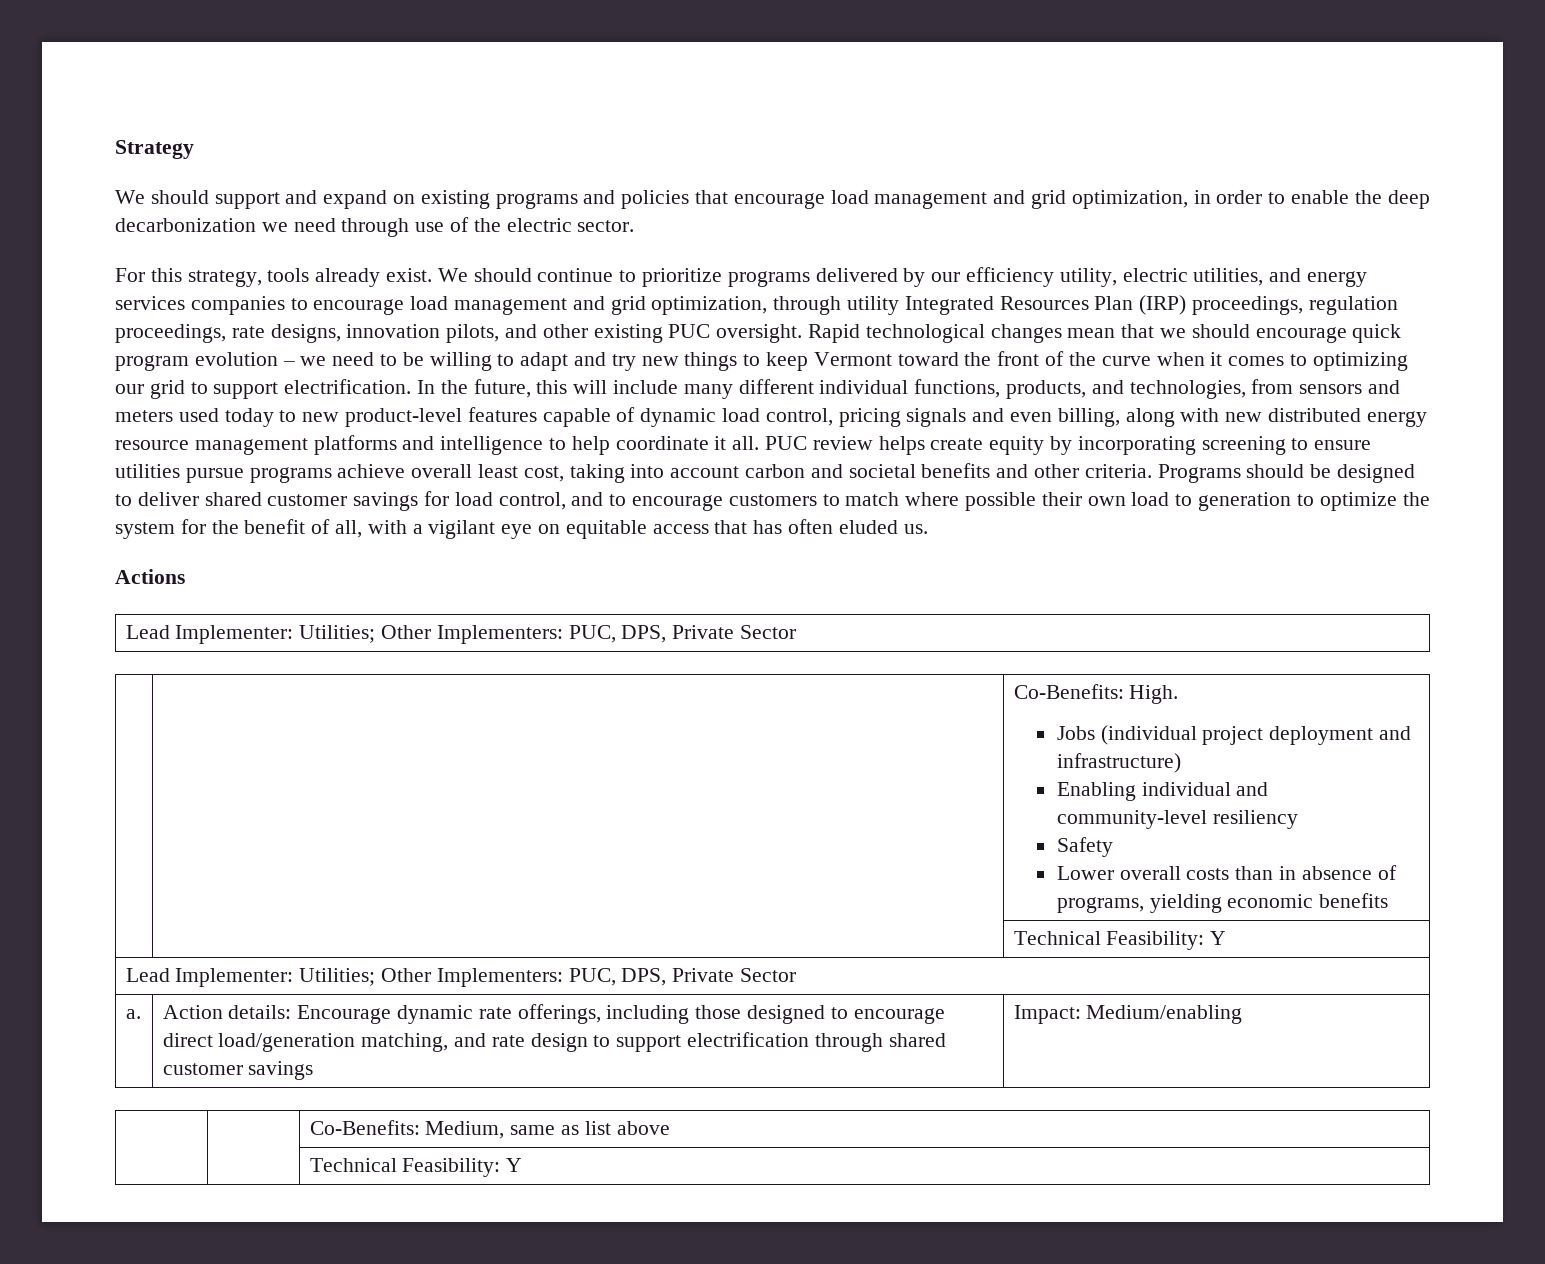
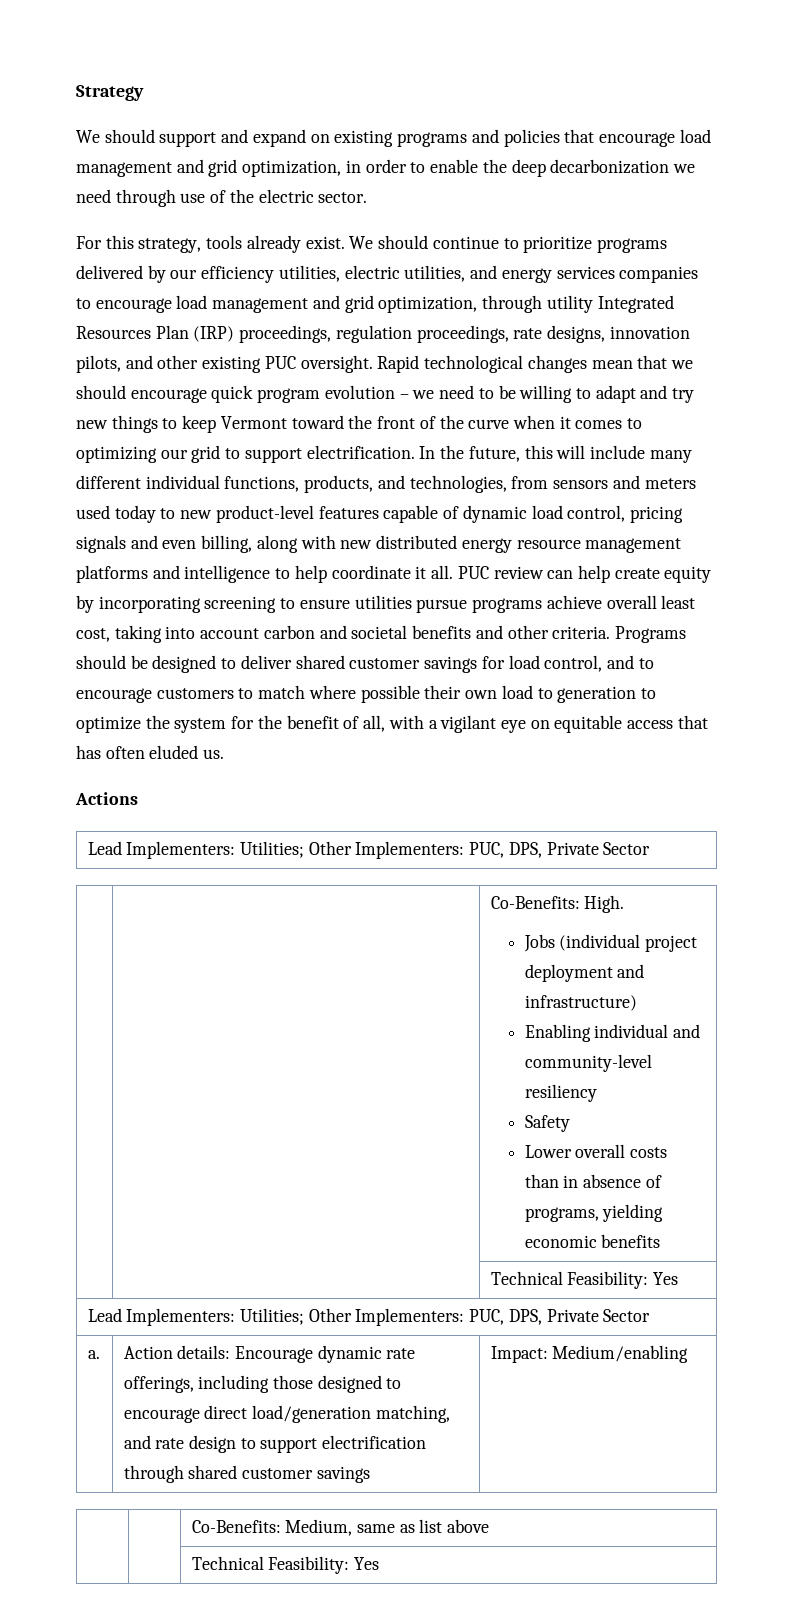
[1059,268,1117,287] utility, -> [278,265,340,282] utilities,
[878,436,925,455] helps -> [547,565,610,583] can help
[175,625,294,644] Implementer: -> [126,841,236,859] Implementers:
[1210,931,1227,945] [125,968,294,987] Y // Lead Implementer: -> [653,1272,679,1285] [87,1308,236,1326] Yes // Lead Implementers:
[506,1158,523,1172] Y -> [354,1557,380,1570] Yes

